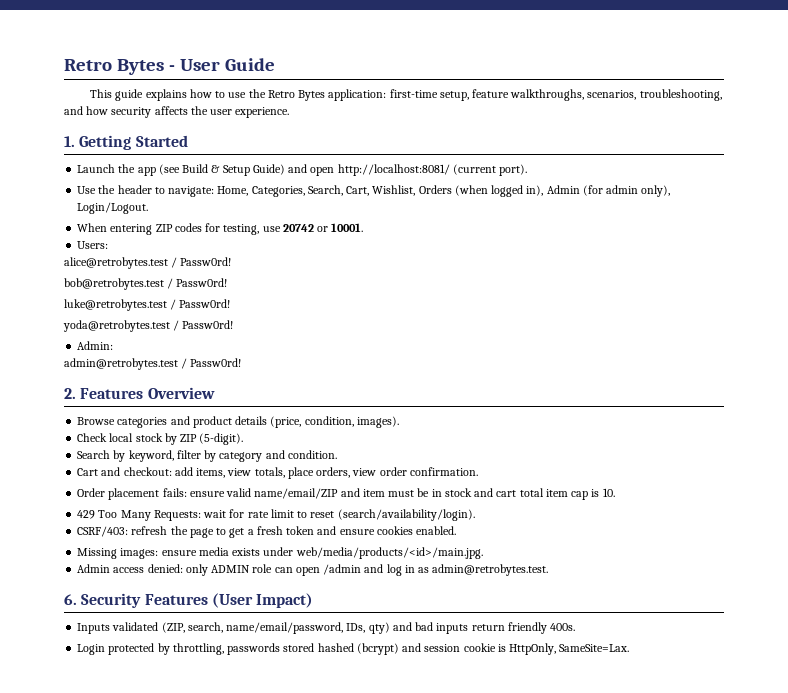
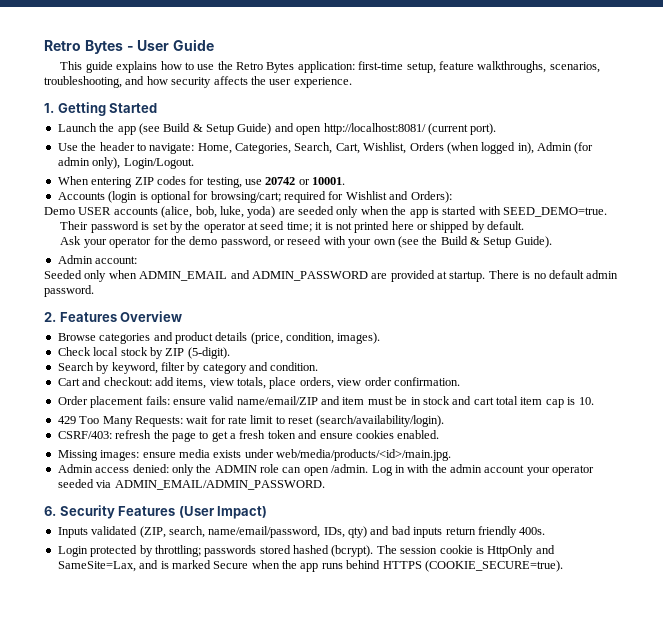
[77,241,109,249] [64,257,232,269] [64,278,228,290] [64,299,231,311] [63,320,234,332] [77,341,114,350] [64,358,242,370] Users: // alice@retrobytes.test / Passw0rd! // bob@retrobytes.test / Passw0rd! // luke@retrobytes.test / Passw0rd! // yoda@retrobytes.test / Passw0rd! // Admin: // admin@retrobytes.test / Passw0rd! -> [57,191,452,203] [44,206,607,218] [60,221,525,233] [60,236,552,248] [57,255,138,264] [44,270,619,282] [44,285,94,297] Accounts (login is optional for browsing/cart; required for Wishlist and Orders): // Demo USER accounts (alice, bob, luke, yoda) are seeded only when the app is started with SEED_DEMO=true. // Their password is set by the operator at seed time; it is not printed here or shipped by default. // Ask your operator for the demo password, or reseed with your own (see the Build & Setup Guide). // Admin account: // Seeded only when ADMIN_EMAIL and ADMIN_PASSWORD are provided at startup. There is no default admin password.
(208, 570) none -> [196,464,212,473] the
[323,564,549,576] /admin and log in as admin@retrobytes.test. -> [331,464,595,476] [57,479,325,490] /admin. Log in with the admin account your operator seeded via ADMIN_EMAIL/ADMIN_PASSWORD.
[172,643,224,655] throttling, -> [154,545,201,557] throttling;
[356,643,422,655] (bcrypt) and -> [331,545,397,557] (bcrypt). The
[509,643,630,655] HttpOnly, SameSite=Lax. -> [487,545,555,557] [57,560,563,572] HttpOnly and SameSite=Lax, and is marked Secure when the app runs behind HTTPS (COOKIE_SECURE=true).

